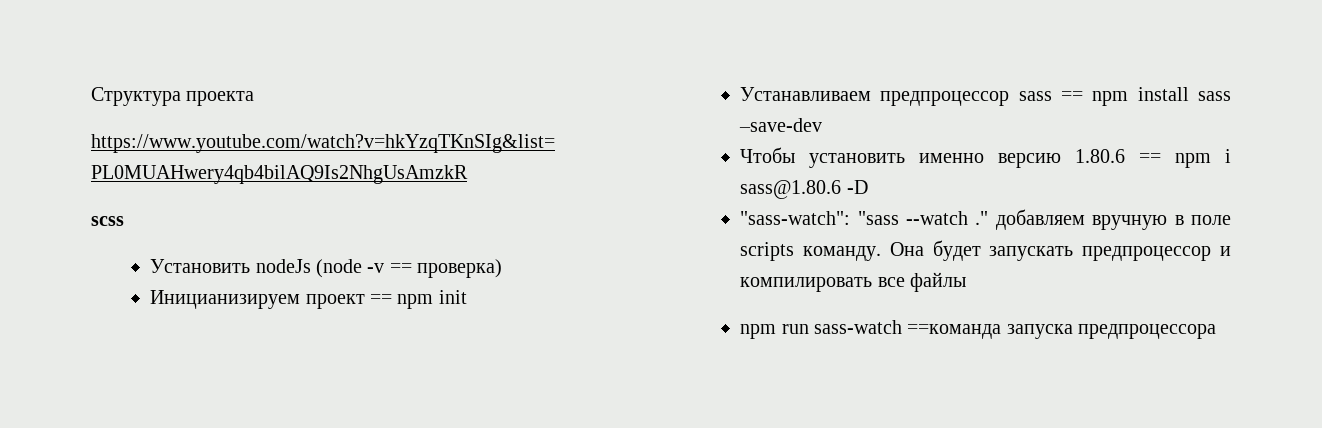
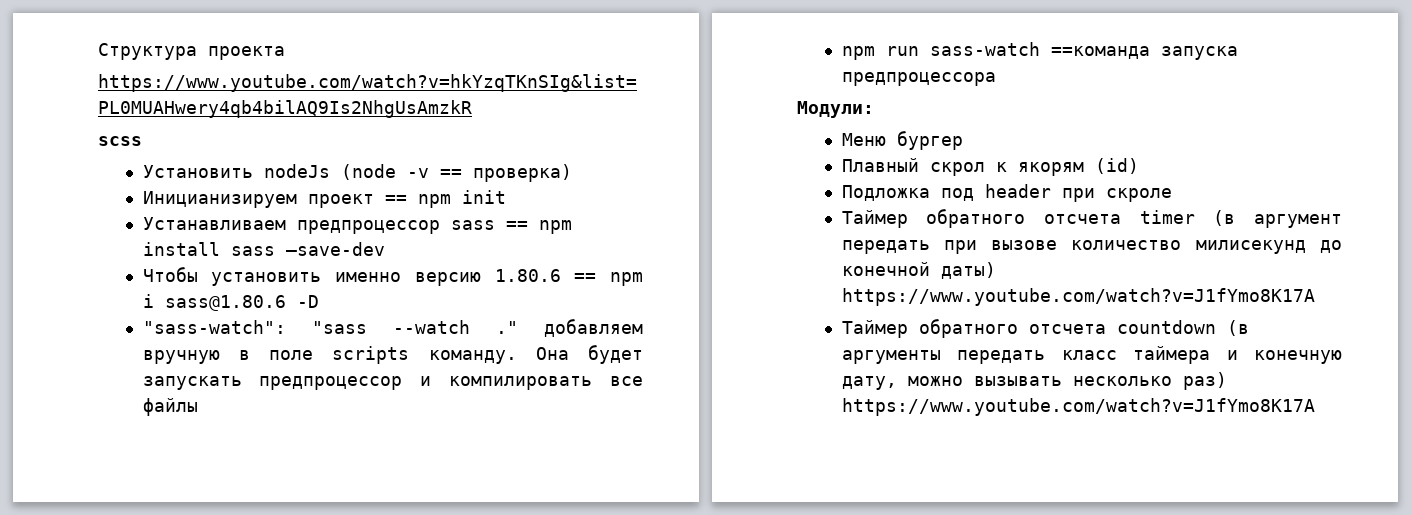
(1217, 331) none -> [797,101,874,118] [841,131,963,150] [841,158,1139,176] [841,184,1172,202] [841,209,1342,228] [841,240,1342,254] [841,262,996,279] [841,288,1315,306] [841,319,1249,338] [841,346,1342,364] [841,372,1227,390] [841,398,1315,416] // Модули: // Меню бургер // Плавный скрол к якорям (id) // Подложка под header при скроле // Таймер обратного отсчета timer (в аргумент передать при вызове количество милисекунд до конечной даты) https://www.youtube.com/watch?v=J1fYmo8K17A // Таймер обратного отсчета countdown (в аргументы передать класс таймера и конечную дату, можно вызывать несколько раз) https://www.youtube.com/watch?v=J1fYmo8K17A

